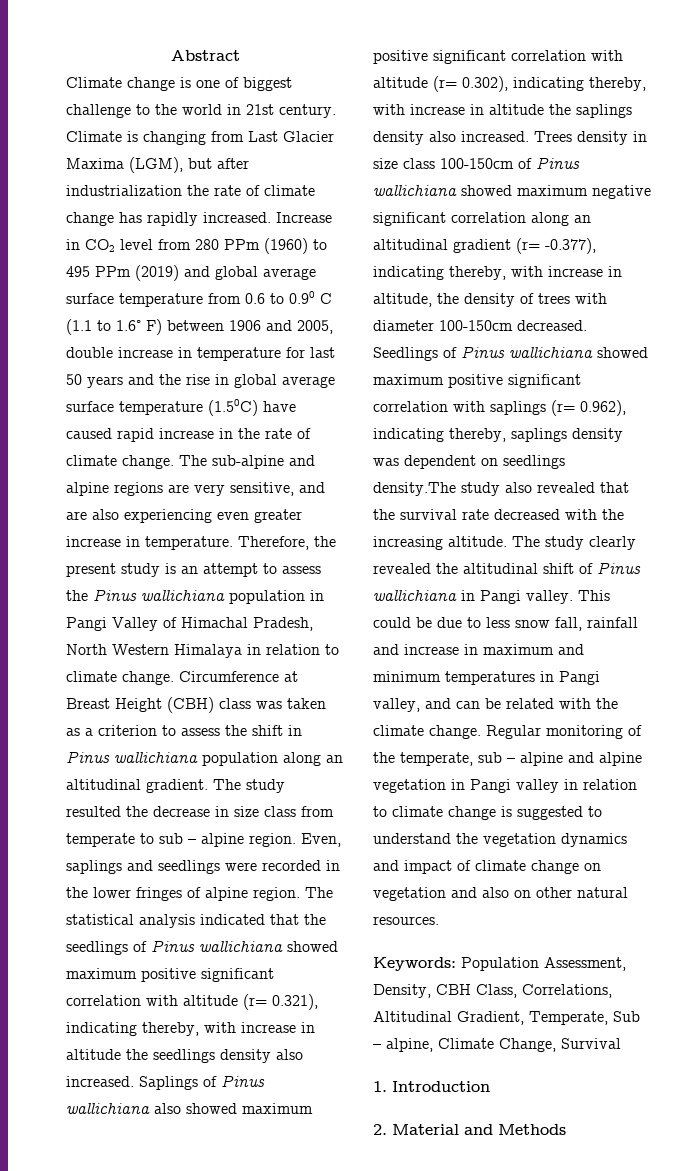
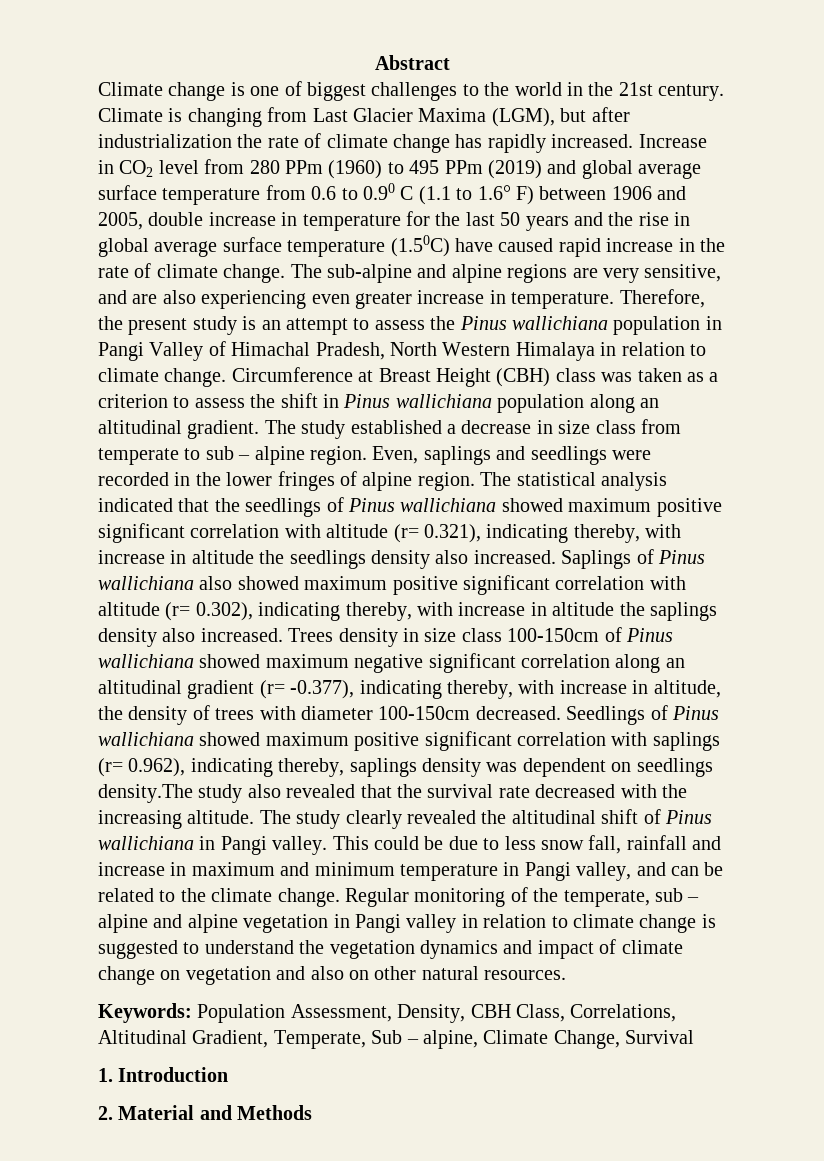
[66,104,131,118] challenge -> [371,82,458,101] challenges
(241, 109) none -> [588,82,614,96] the
(305, 352) none -> [435,212,461,226] the
[66,806,148,817] resulted the -> [350,420,456,434] established a
[445,671,535,685] temperatures -> [400,864,498,881] temperature
[559,698,591,709] with -> [159,890,176,902] to

